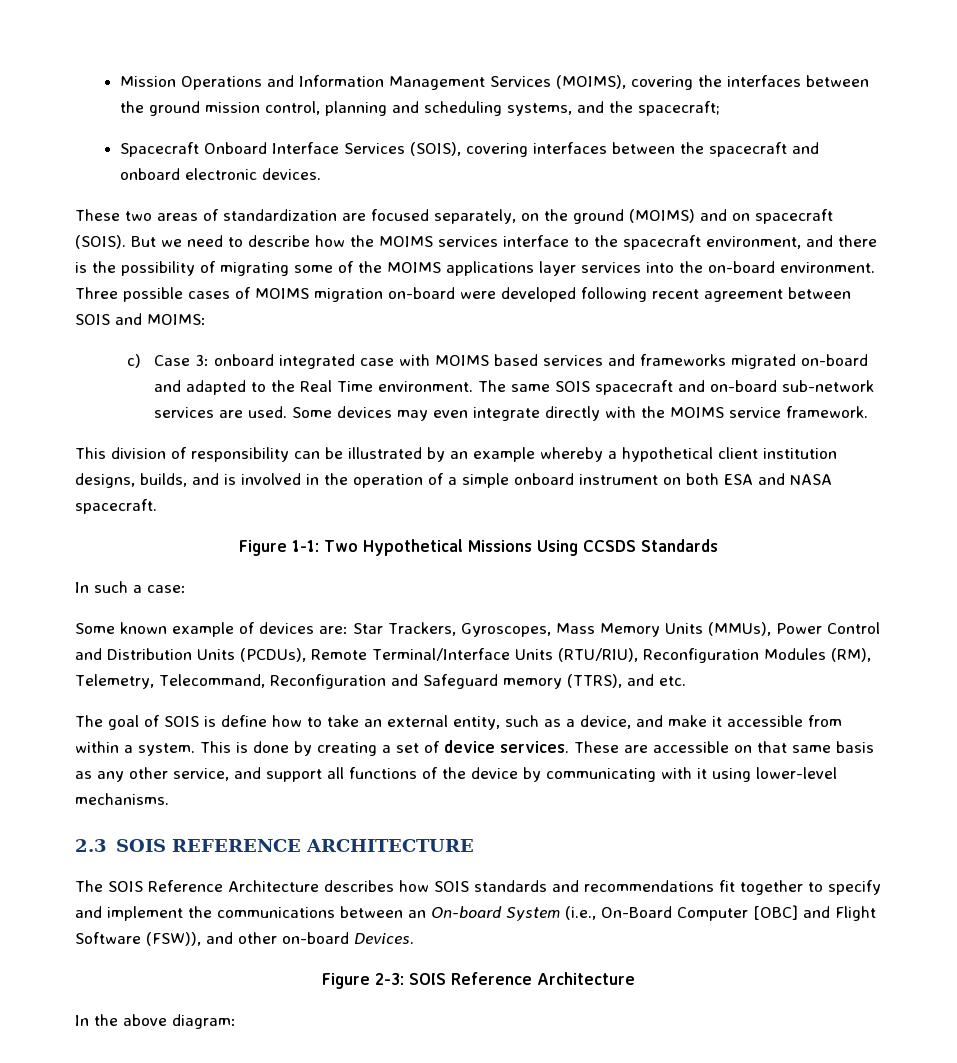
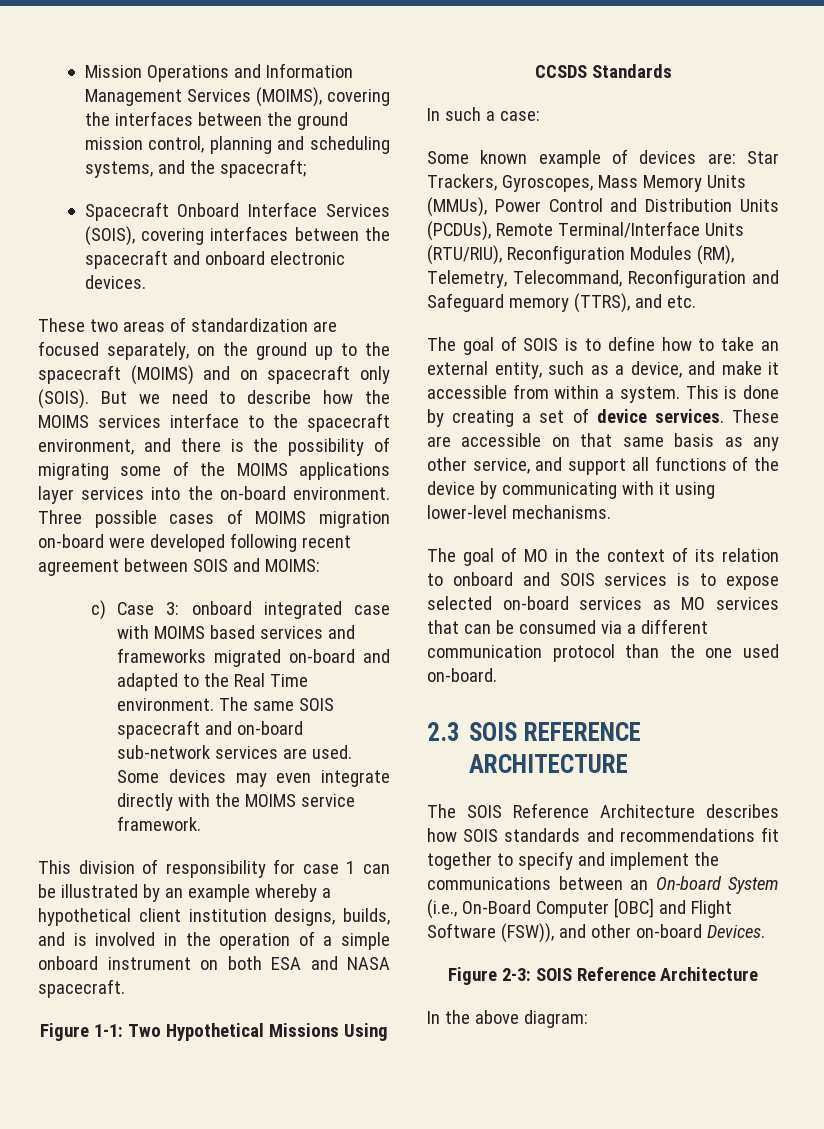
(624, 216) none -> [315,342,390,360] [38,365,121,384] up to the spacecraft
(833, 216) none -> [360,366,390,384] only
(289, 454) none -> [273,859,356,874] for case 1
(216, 721) none -> [585,338,601,351] to
(169, 799) none -> [427,547,779,566] [427,572,779,590] [427,596,779,610] [427,619,708,634] [427,644,779,662] [427,668,497,682] // The goal of MO in the context of its relation to onboard and SOIS services is to expose selected on-board services as MO services that can be consumed via a different communication protocol than the one used on-board.

